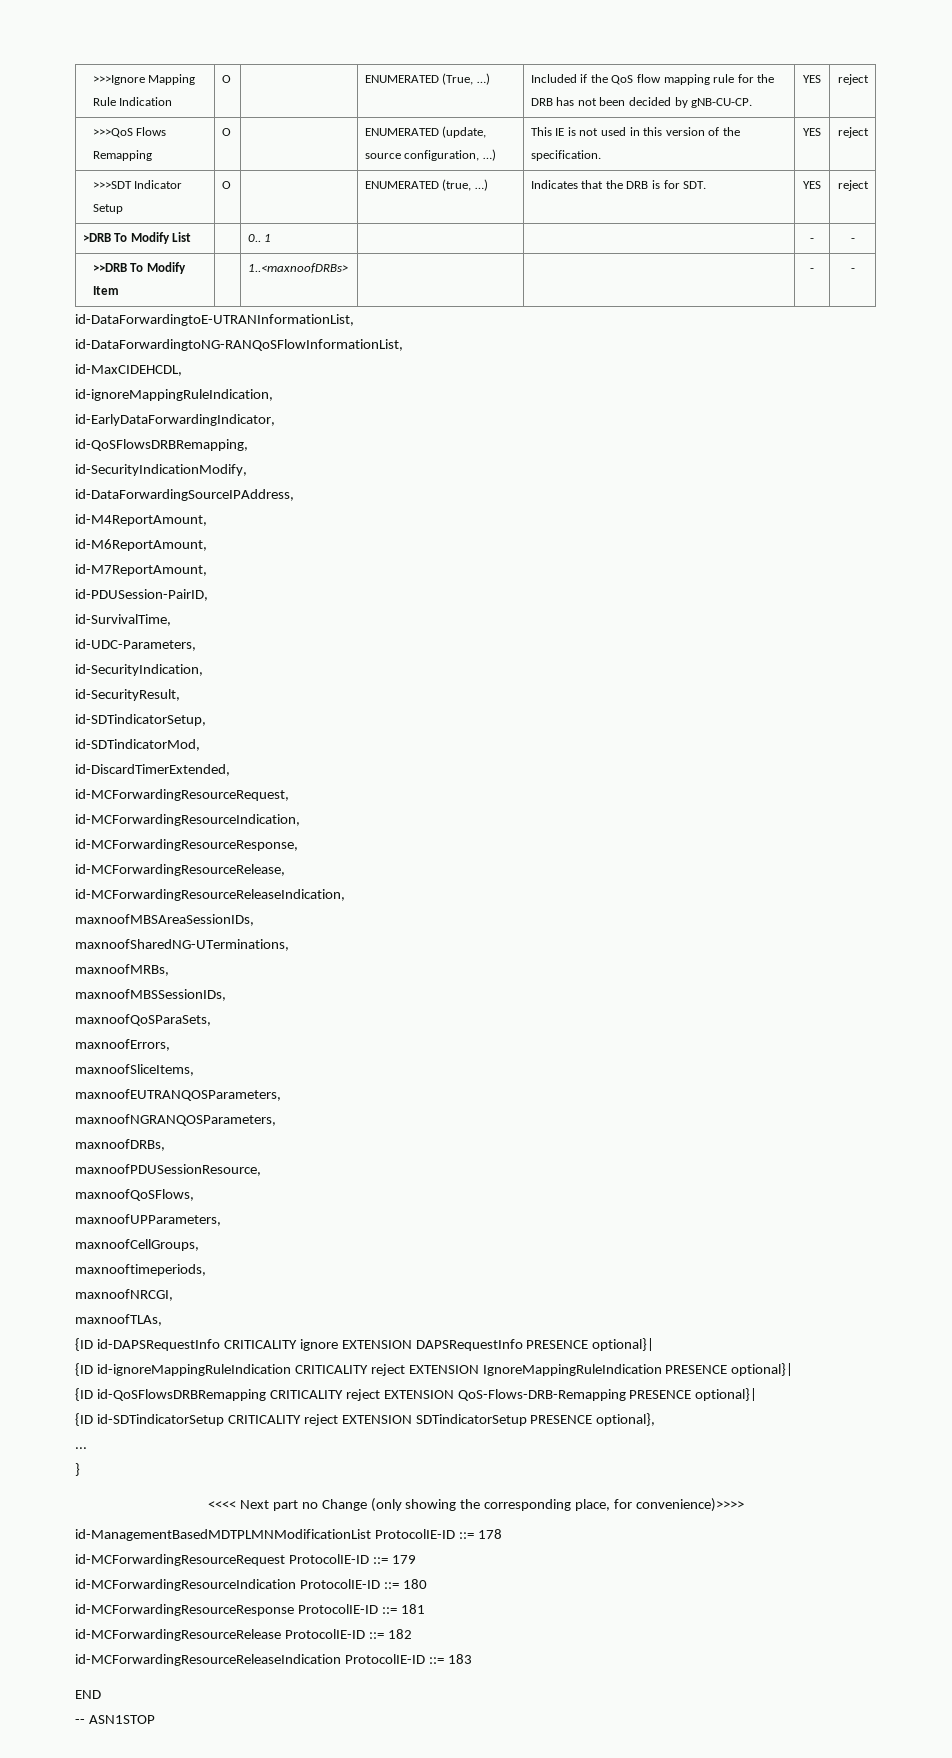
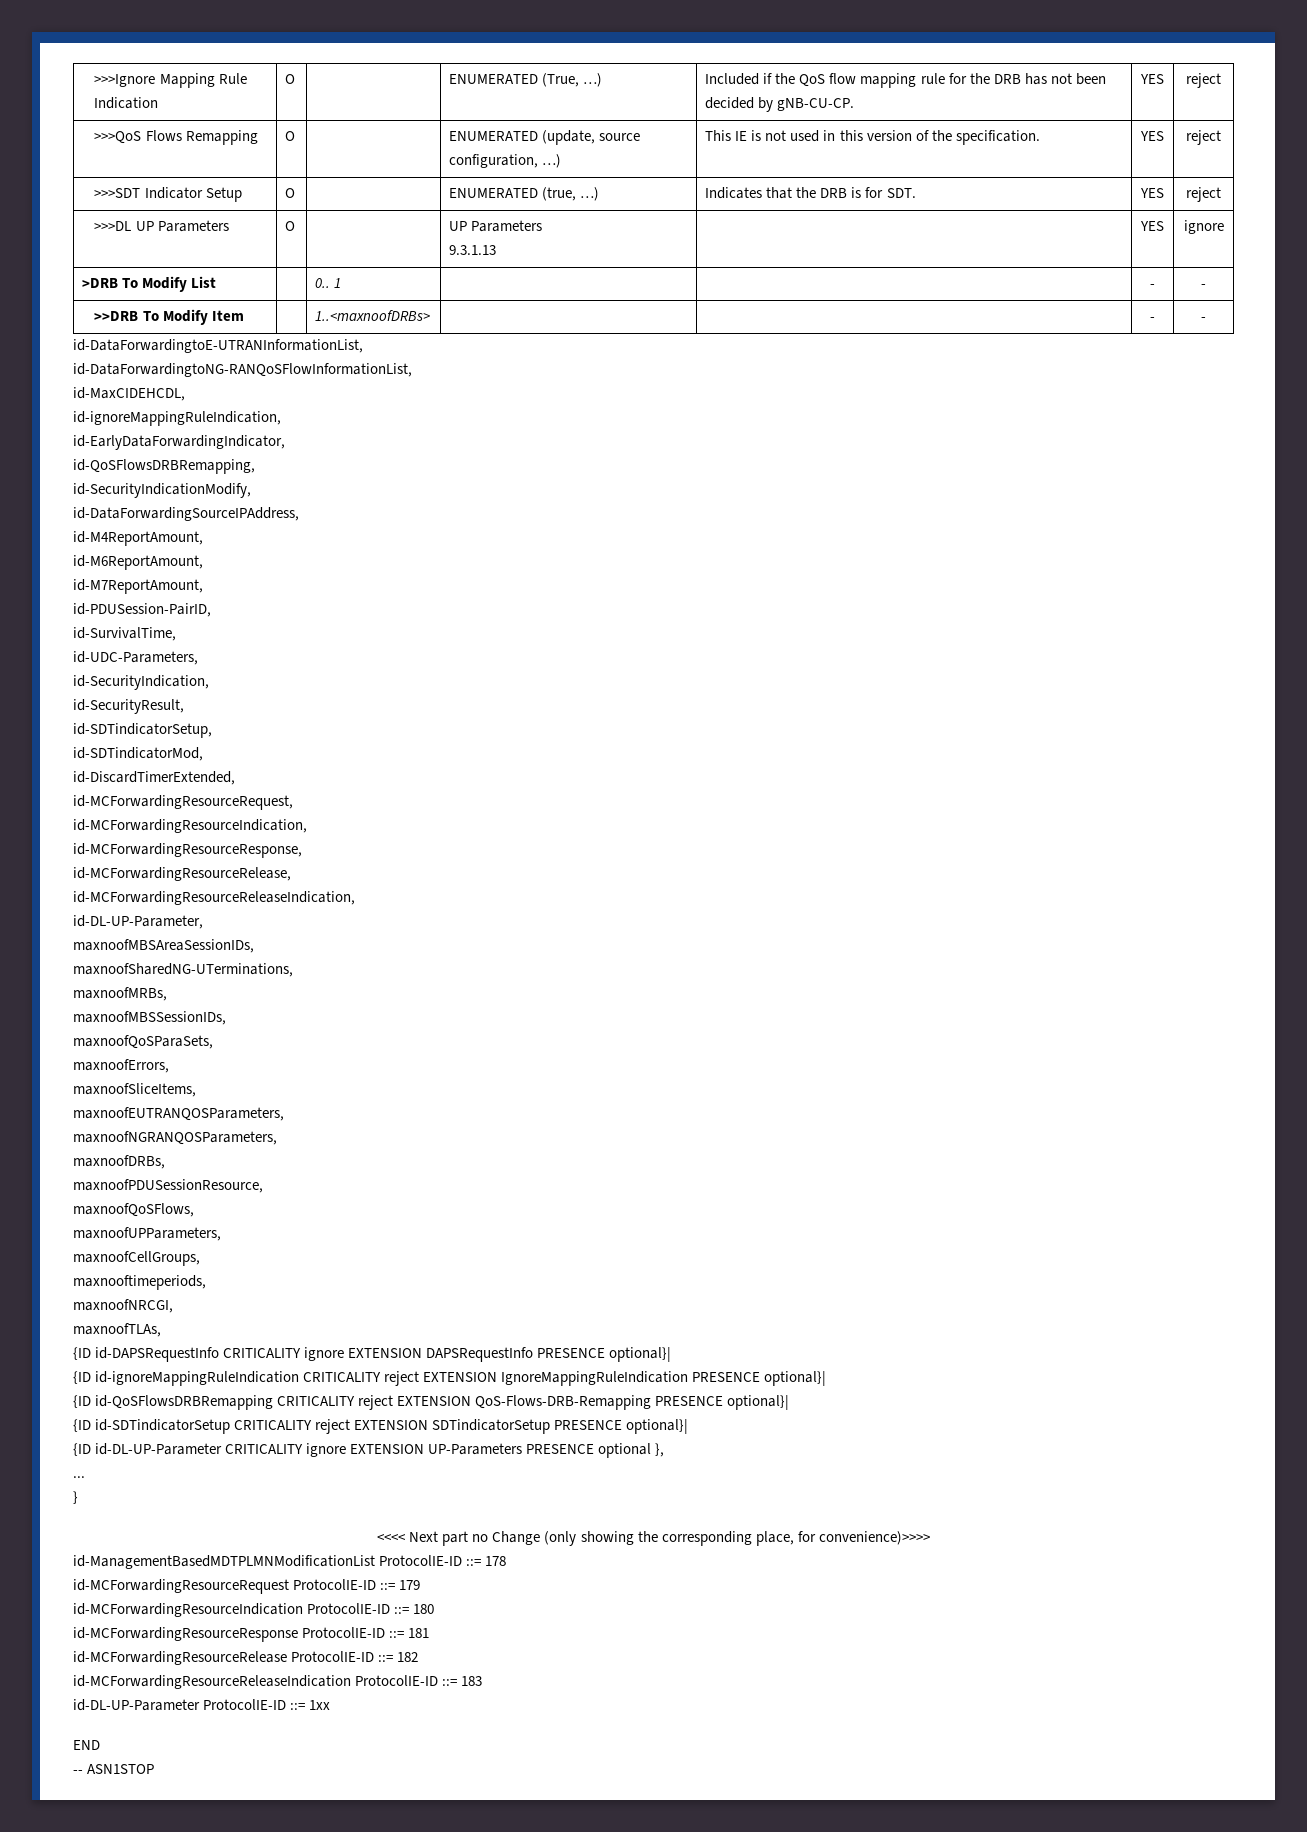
(869, 185) none -> [94,220,229,232] [285,221,296,231] [449,220,543,232] [449,245,497,255] [1140,221,1164,231] [1183,220,1224,234] // >>>DL UP Parameters | O | | UP Parameters // 9.3.1.13 | | YES | ignore
(345, 895) none -> [73,915,203,929] // id-DL-UP-Parameter,
[596,1413,656,1426] optional}, -> [626,1419,689,1434] [73,1443,665,1458] optional}| // {ID id-DL-UP-Parameter CRITICALITY ignore EXTENSION UP-Parameters PRESENCE optional },
(472, 1659) none -> [73,1699,331,1711] // id-DL-UP-Parameter ProtocolIE-ID ::= 1xx

